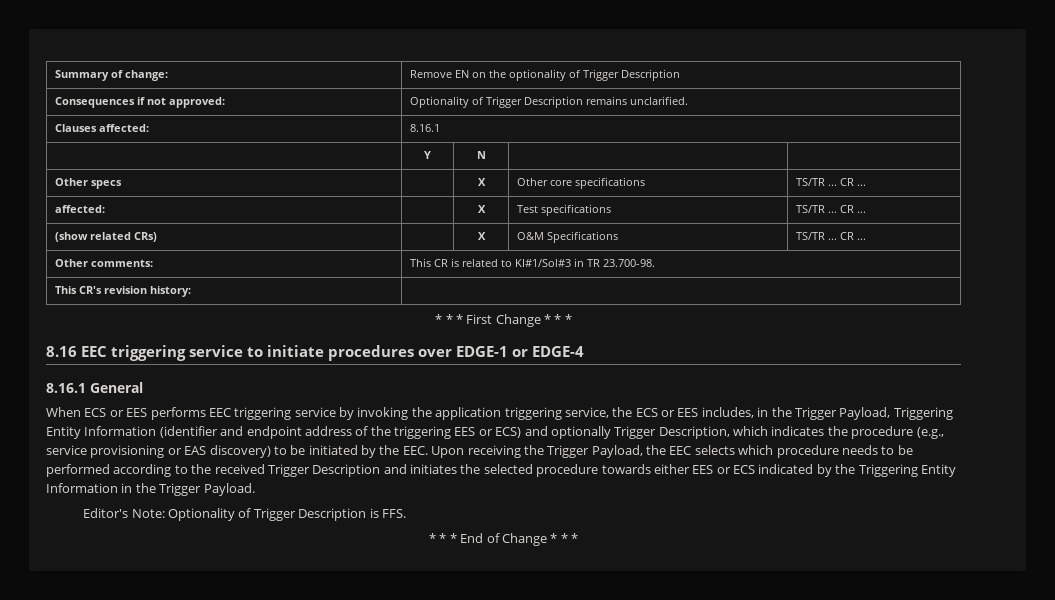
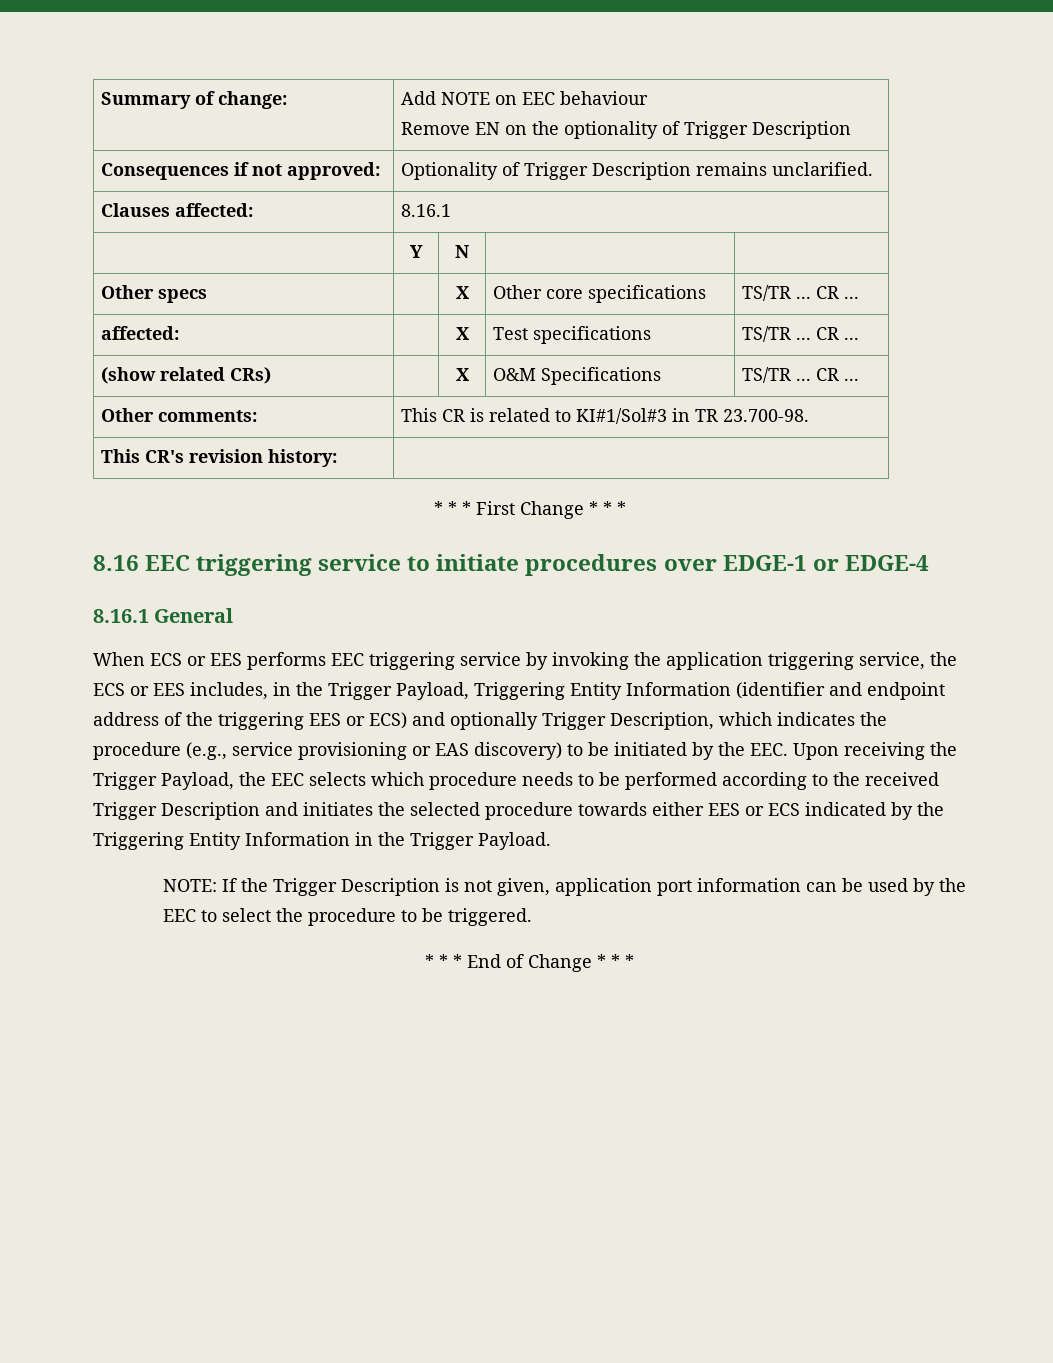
(169, 75) none -> [401,91,649,105] Add NOTE on EEC behaviour //
[83,508,406,521] Editor's Note: Optionality of Trigger Description is FFS. -> [162,878,966,896] [162,908,532,926] NOTE: If the Trigger Description is not given, application port information can be used by the EEC to select the procedure to be triggered.

